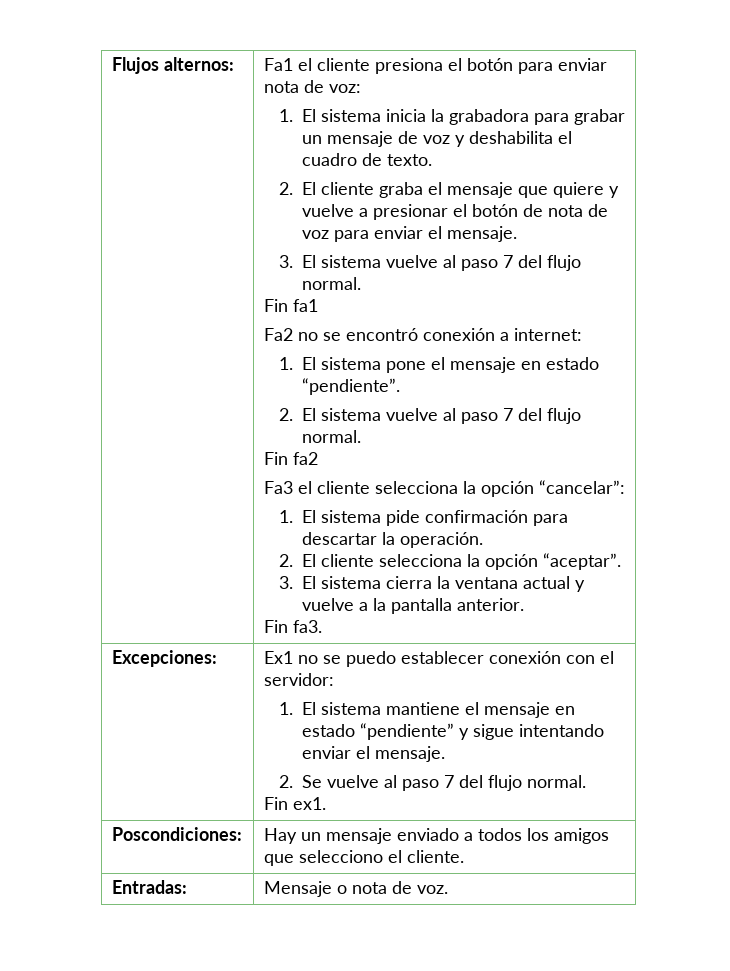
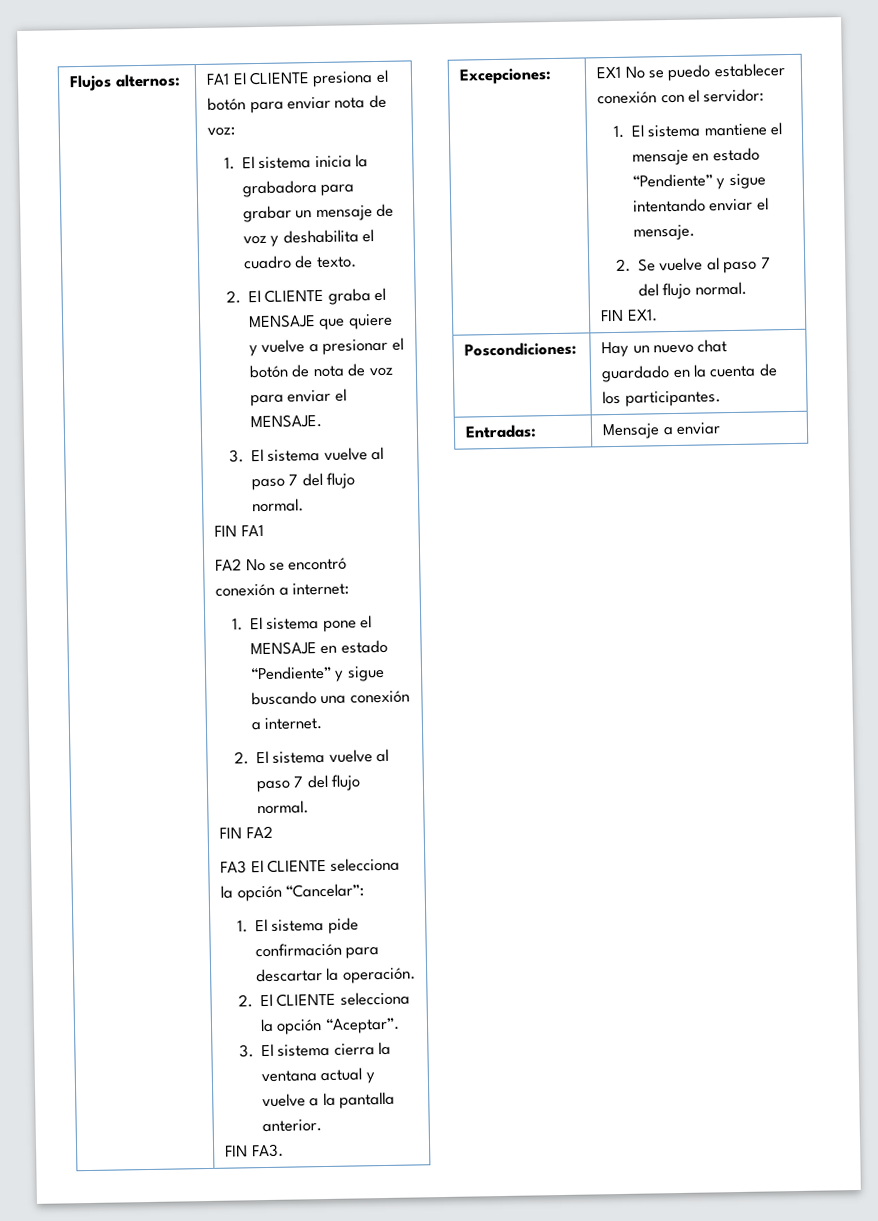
[263,58,370,71] Fa1 el cliente -> [206,71,311,86] FA1 El CLIENTE
[320,182,374,195] cliente -> [264,288,325,303] CLIENTE
[446,182,513,198] mensaje -> [247,314,316,329] MENSAJE
[446,226,517,242] mensaje. -> [249,413,322,429] MENSAJE.
[263,299,318,312] [263,328,318,341] Fin fa1 // Fa2 no -> [214,524,264,537] [215,558,266,572] FIN FA1 // FA2 No
[449,357,599,373] [301,378,400,395] mensaje en estado “pendiente”. -> [249,639,388,656] [249,665,385,682] [250,690,410,706] [250,716,323,731] MENSAJE en estado “Pendiente” y sigue buscando una conexión a internet.
[263,452,318,465] [263,480,625,497] Fin fa2 // Fa3 el cliente selecciona la opción “cancelar”: -> [219,825,273,839] [220,857,401,874] [220,883,365,902] FIN FA2 // FA3 El CLIENTE selecciona la opción “Cancelar”:
[320,553,621,570] cliente selecciona la opción “aceptar”. -> [276,991,410,1007] [259,1017,400,1035] CLIENTE selecciona la opción “Aceptar”.
[263,620,322,633] Fin fa3. -> [225,1143,284,1158] FIN FA3.
[263,651,318,664] Ex1 no -> [596,66,646,79] EX1 No
[359,723,454,740] “pendiente” -> [631,173,713,188] “Pendiente”
[263,797,326,810] Fin ex1. -> [600,309,658,322] FIN EX1.
[325,828,609,844] [263,850,464,866] [111,880,187,894] [263,881,448,897] mensaje enviado a todos los amigos que selecciono el cliente. // Entradas: | Mensaje o nota de voz. -> [653,339,728,354] [601,363,778,383] [602,390,721,407] [465,424,538,439] [602,422,722,440] nuevo chat guardado en la cuenta de los participantes. // Entradas: | Mensaje a enviar

